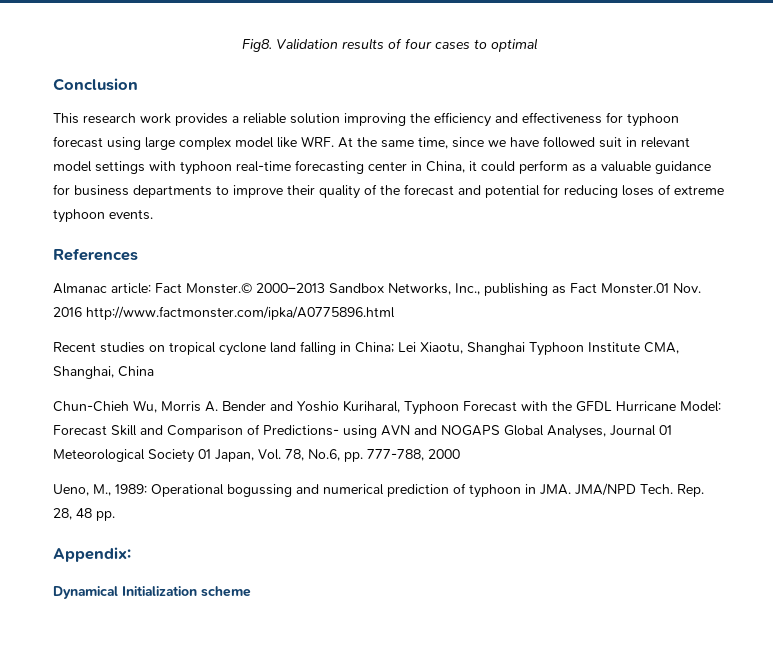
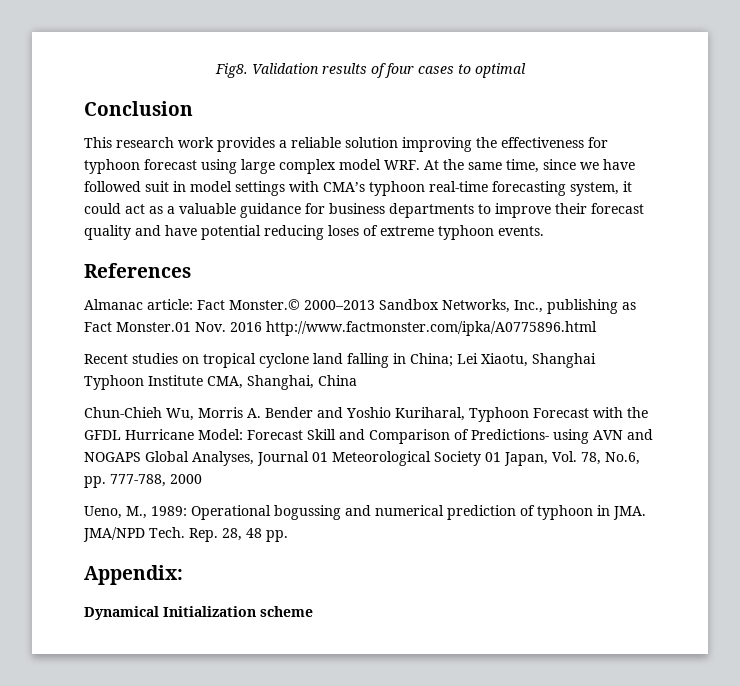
[434,112,518,127] efficiency and -> (497, 142) none
[277,137,297,148] like -> (381, 164) none
[641,137,690,148] relevant -> (186, 186) none
(176, 166) none -> [323,182,365,192] CMA’s
[368,161,465,173] center in China, -> [570,182,619,196] system,
[519,160,568,174] perform -> [125,204,145,214] act
[319,184,560,199] quality of the forecast and potential for -> [591,203,644,214] [84,225,261,240] forecast quality and have potential

